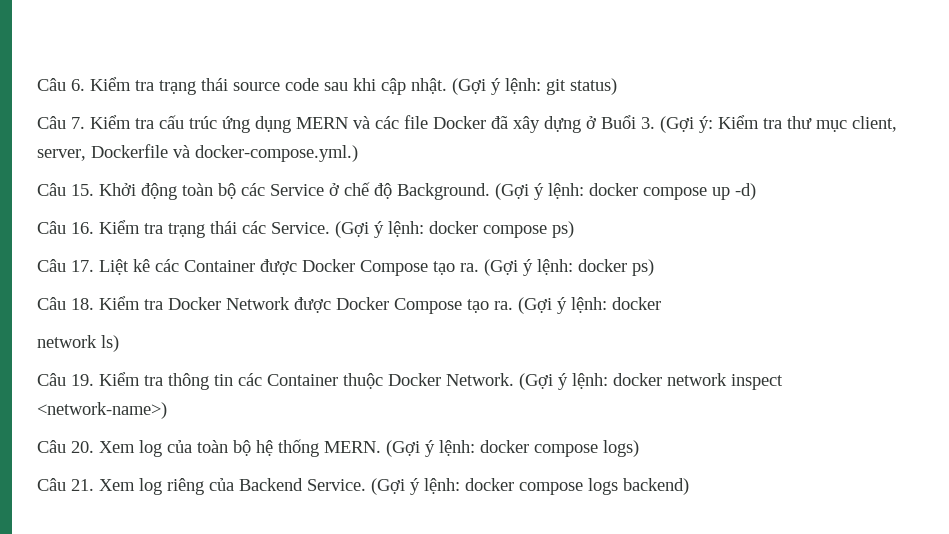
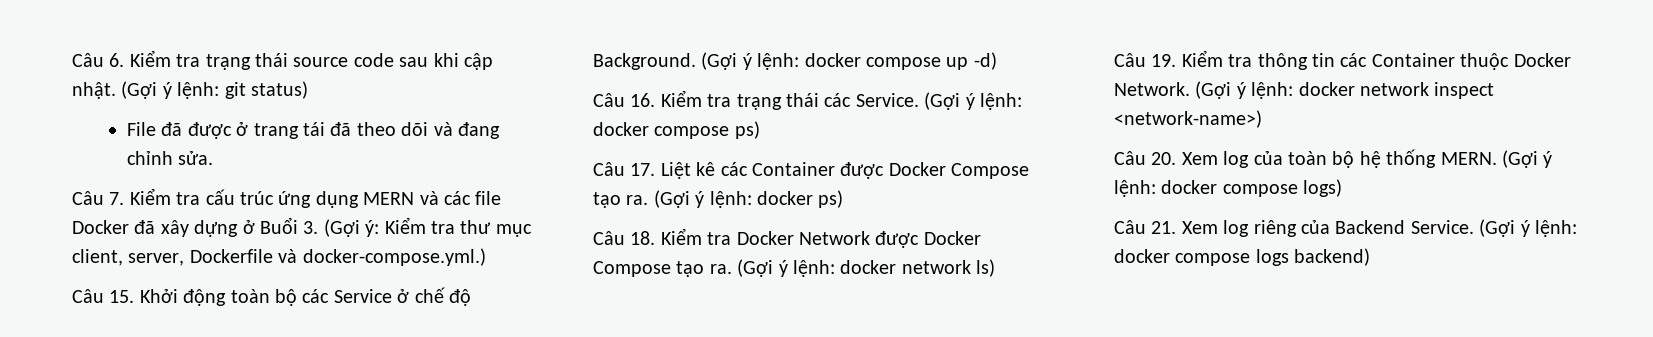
(617, 86) none -> [126,122,500,139] [126,151,214,165] // File đã được ở trang tái đã theo dõi và đang chỉnh sửa.
(661, 303) // -> (897, 267) none

